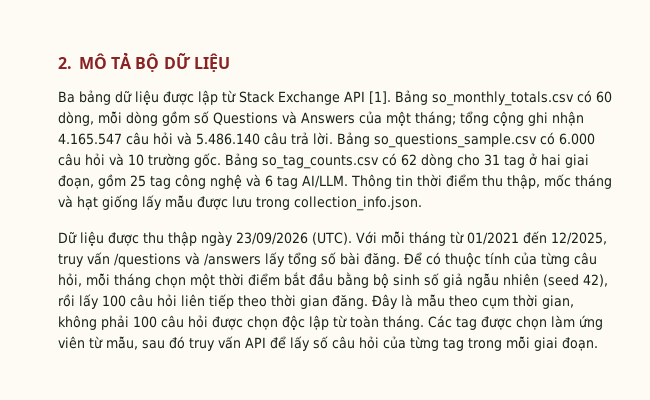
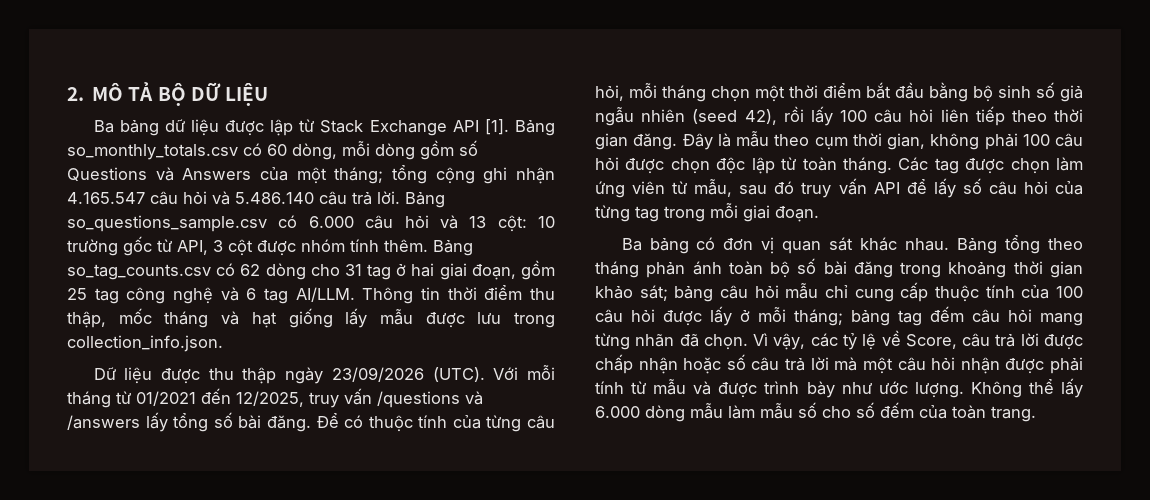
[128,153,221,168] 10 trường gốc. -> [469,215,555,232] [67,236,428,256] 13 cột: 10 trường gốc từ API, 3 cột được nhóm tính thêm.
(598, 344) none -> [621,235,1083,254] [595,258,1083,278] [595,282,1083,302] [595,306,1083,326] [595,330,1083,350] [595,354,1083,374] [595,378,1083,398] [595,402,1036,422] // Ba bảng có đơn vị quan sát khác nhau. Bảng tổng theo tháng phản ánh toàn bộ số bài đăng trong khoảng thời gian khảo sát; bảng câu hỏi mẫu chỉ cung cấp thuộc tính của 100 câu hỏi được lấy ở mỗi tháng; bảng tag đếm câu hỏi mang từng nhãn đã chọn. Vì vậy, các tỷ lệ về Score, câu trả lời được chấp nhận hoặc số câu trả lời mà một câu hỏi nhận được phải tính từ mẫu và được trình bày như ước lượng. Không thể lấy 6.000 dòng mẫu làm mẫu số cho số đếm của toàn trang.

